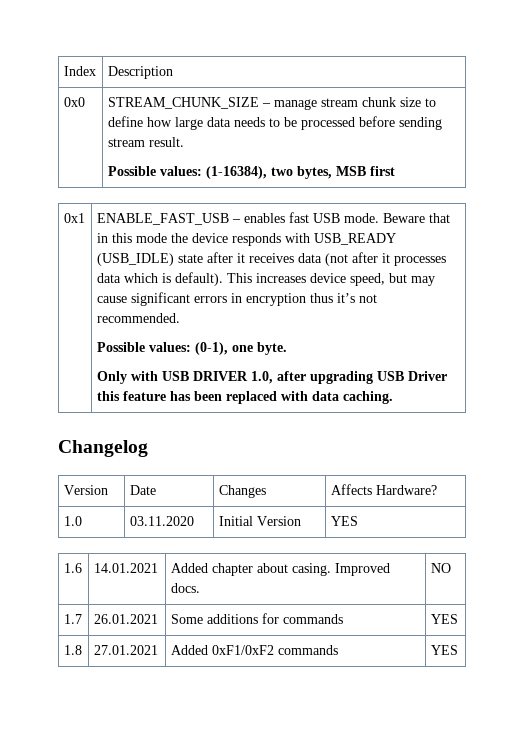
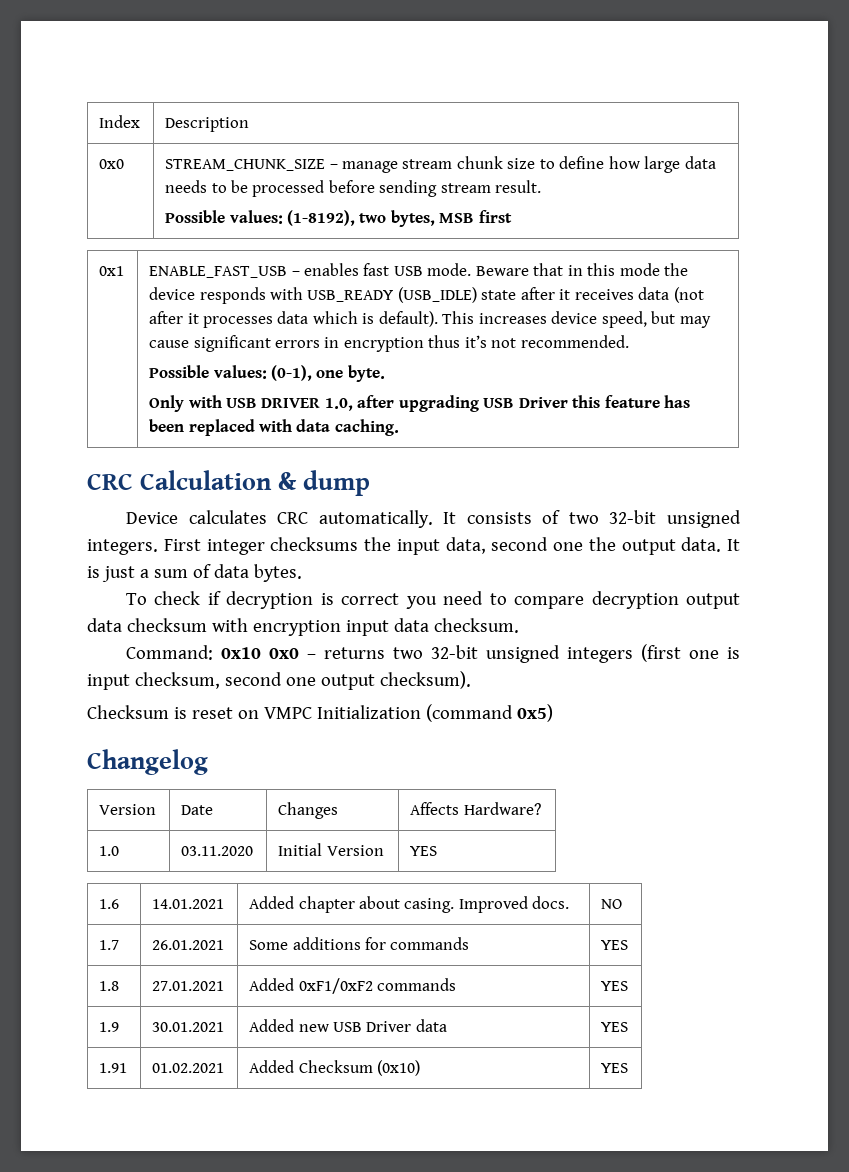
[205,166,267,179] (1-16384), -> [286,210,355,226] (1-8192),
(393, 397) none -> [87,470,371,496] [125,510,742,528] [87,537,740,555] [87,564,302,582] [125,591,740,609] [87,618,519,636] [125,644,740,663] [87,671,471,690] [87,704,553,722] // CRC Calculation & dump // Device calculates CRC automatically. It consists of two 32-bit unsigned integers. First integer checksums the input data, second one the output data. It is just a sum of data bytes. // To check if decryption is correct you need to compare decryption output data checksum with encryption input data checksum. // Command: 0x10 0x0 – returns two 32-bit unsigned integers (first one is input checksum, second one output checksum). // Checksum is reset on VMPC Initialization (command 0x5)
(458, 650) none -> [99,1022,120,1032] [152,1022,225,1032] [249,1019,447,1032] [601,1022,629,1032] [99,1063,128,1073] [152,1063,225,1073] [249,1060,420,1076] [601,1063,629,1073] // 1.9 | 30.01.2021 | Added new USB Driver data | YES // 1.91 | 01.02.2021 | Added Checksum (0x10) | YES

